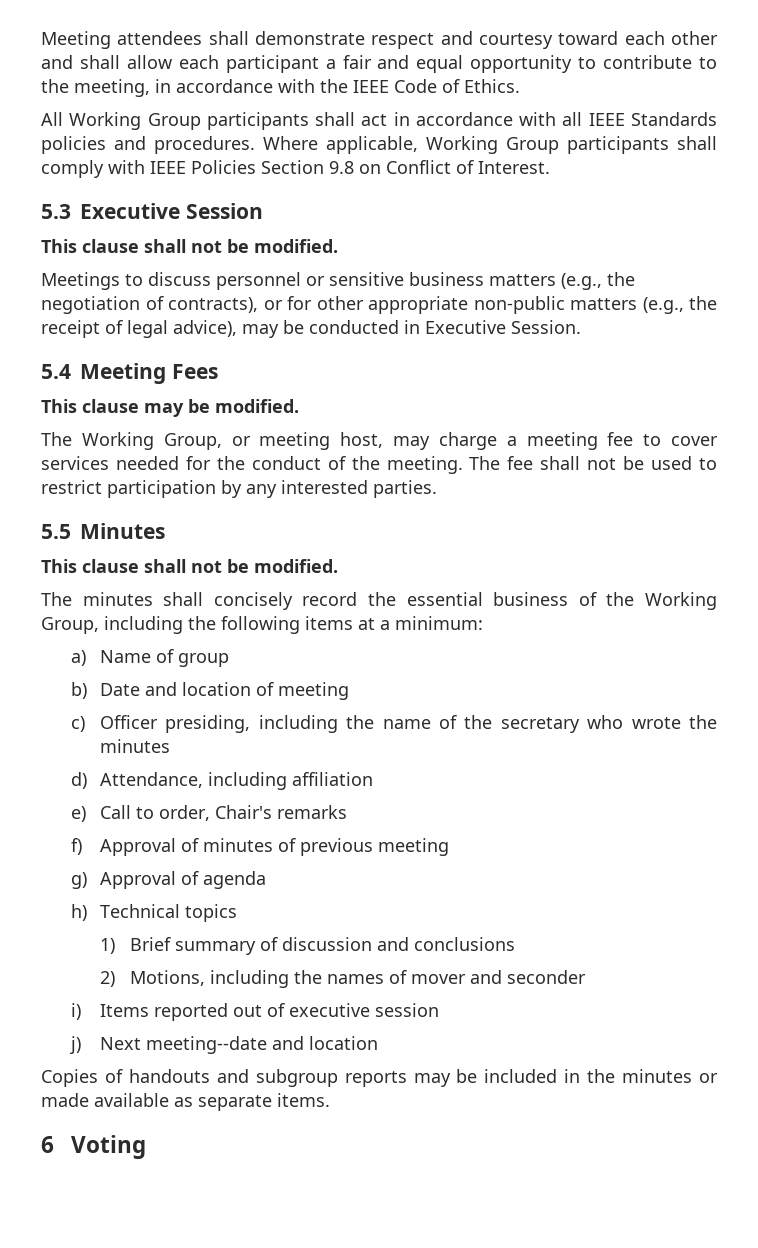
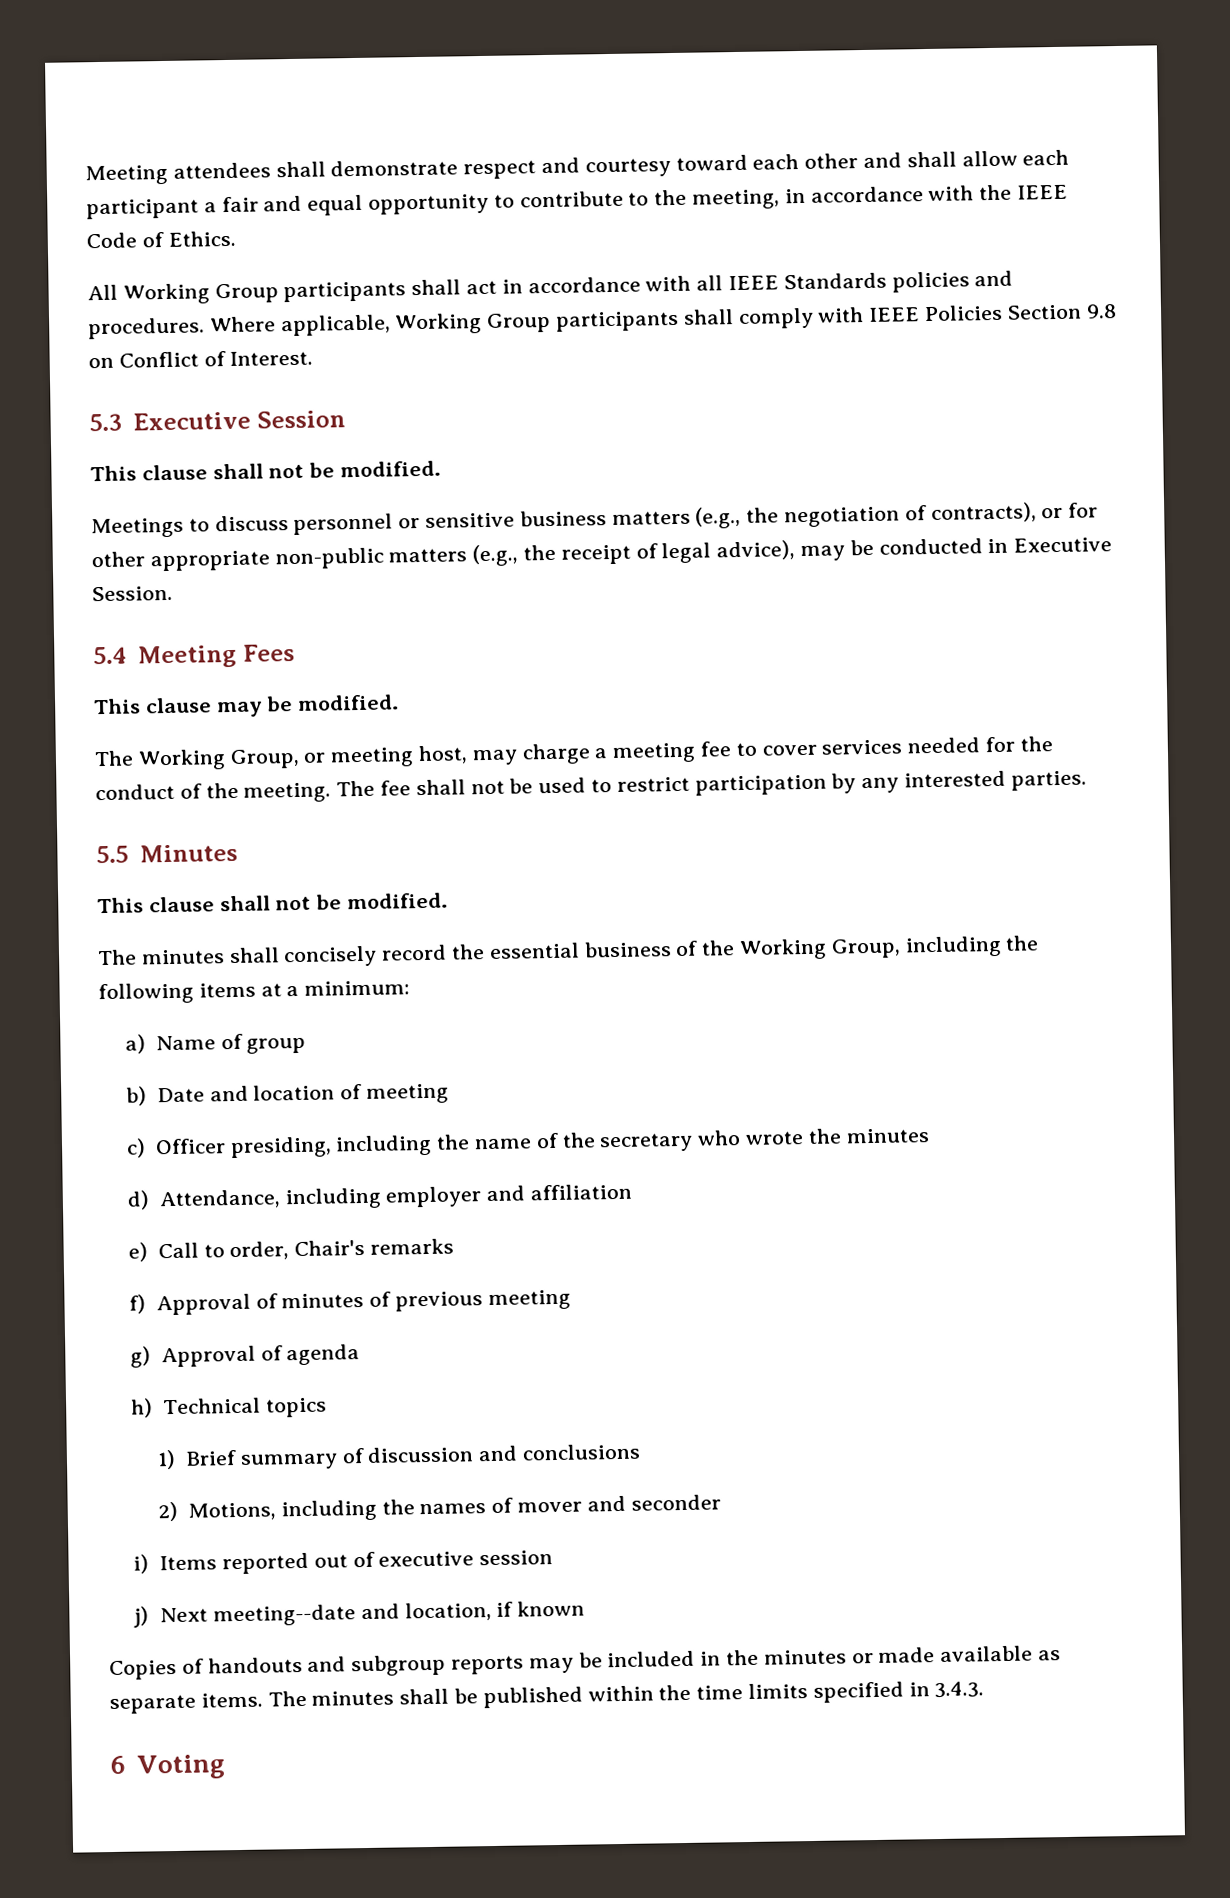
(288, 781) none -> [385,1185,526,1208] employer and
[309,1036,379,1050] location -> [404,1600,586,1622] location, if known
(330, 1100) none -> [267,1681,985,1709] The minutes shall be published within the time limits specified in 3.4.3.

